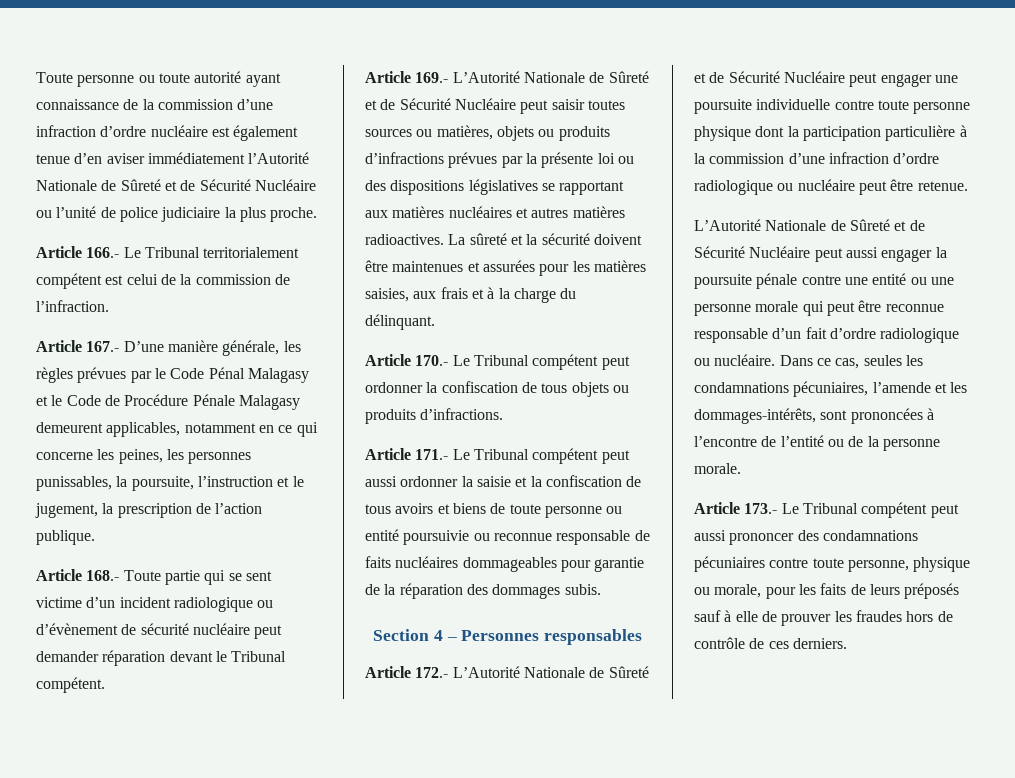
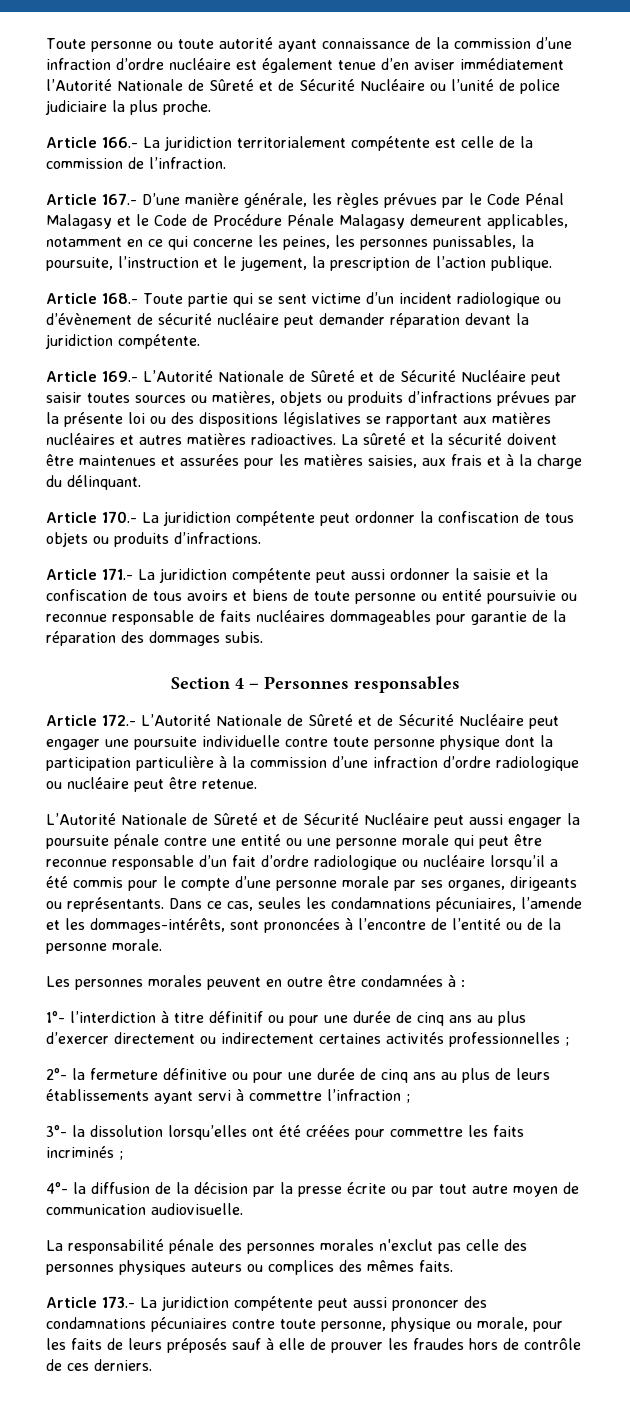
[123,247,300,258] [36,273,158,289] Le Tribunal territorialement compétent est celui -> [143,136,494,151] La juridiction territorialement compétente est celle
[215,651,287,662] [36,677,105,693] le Tribunal compétent. -> [516,313,529,325] [45,334,200,349] la juridiction compétente.
[452,354,599,370] Le Tribunal compétent -> [142,511,315,526] La juridiction compétente
[452,448,599,464] Le Tribunal compétent -> [138,568,311,583] La juridiction compétente
[714,354,776,366] nucléaire. -> [423,855,558,870] [46,876,577,891] [46,897,164,912] nucléaire lorsqu’il a été commis pour le compte d’une personne morale par ses organes, dirigeants ou représentants.
(741, 468) none -> [46,975,465,990] [46,1011,526,1026] [46,1032,569,1047] [46,1068,550,1083] [46,1089,410,1104] [46,1125,524,1140] [46,1146,123,1160] [46,1182,579,1197] [46,1203,243,1215] [46,1239,527,1254] [46,1260,453,1275] // Les personnes morales peuvent en outre être condamnées à : // 1°- l’interdiction à titre définitif ou pour une durée de cinq ans au plus d’exercer directement ou indirectement certaines activités professionnelles ; // 2°- la fermeture définitive ou pour une durée de cinq ans au plus de leurs établissements ayant servi à commettre l’infraction ; // 3°- la dissolution lorsqu’elles ont été créées pour commettre les faits incriminés ; // 4°- la diffusion de la décision par la presse écrite ou par tout autre moyen de communication audiovisuelle. // La responsabilité pénale des personnes morales n'exclut pas celle des personnes physiques auteurs ou complices des mêmes faits.
[781,502,928,518] Le Tribunal compétent -> [140,1296,313,1311] La juridiction compétente

